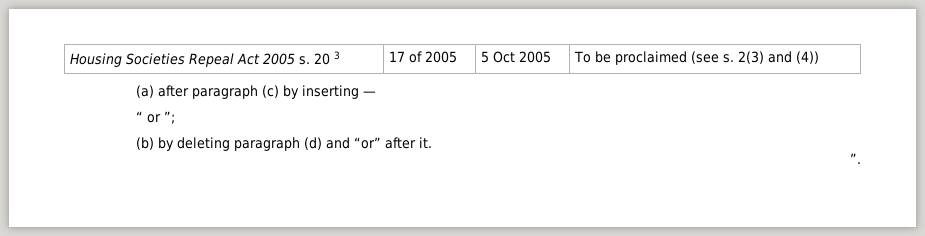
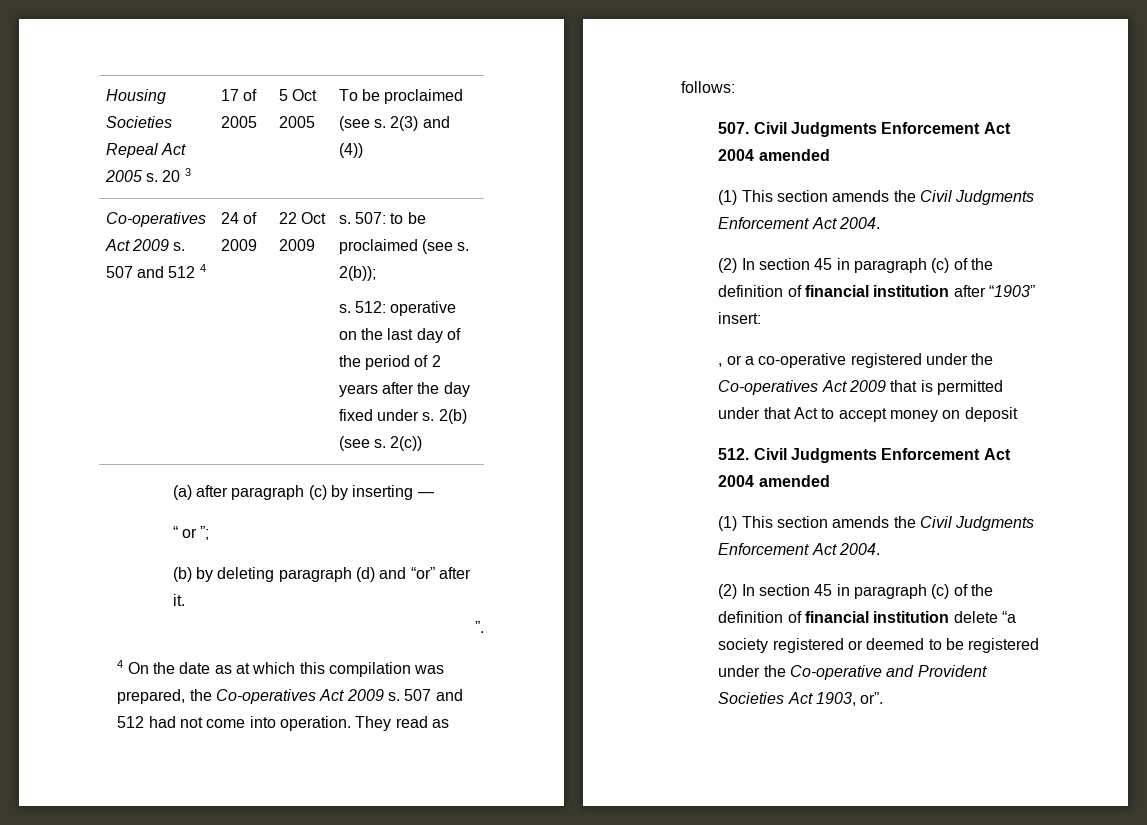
(820, 57) none -> [105,212,206,227] [104,239,186,251] [105,264,206,278] [220,212,257,224] [220,239,257,251] [278,212,326,224] [278,239,315,251] [338,212,426,224] [338,239,470,254] [338,266,376,281] [338,301,457,316] [338,328,461,343] [338,355,441,370] [338,382,470,397] [338,409,467,424] [338,436,423,451] // Co-operatives Act 2009 s. 507 and 512 4 | 24 of 2009 | 22 Oct 2009 | s. 507: to be proclaimed (see s. 2(b)); // s. 512: operative on the last day of the period of 2 years after the day fixed under s. 2(b) (see s. 2(c))
(861, 158) none -> [117,660,445,677] [117,689,463,704] [117,716,449,731] [681,81,736,93] [718,122,1011,137] [718,149,830,161] [718,190,1035,205] [718,217,880,229] [718,258,993,273] [718,285,1035,297] [718,312,762,324] [718,353,994,368] [718,380,1003,395] [718,407,1018,422] [718,448,1011,463] [718,475,830,487] [718,516,1035,531] [718,543,880,555] [718,584,993,599] [718,611,1016,623] [718,638,1040,653] [718,665,987,680] [718,692,884,706] // 4 On the date as at which this compilation was prepared, the Co-operatives Act 2009 s. 507 and 512 had not come into operation. They read as follows: // 507. Civil Judgments Enforcement Act 2004 amended // (1) This section amends the Civil Judgments Enforcement Act 2004. // (2) In section 45 in paragraph (c) of the definition of financial institution after “1903” insert: // , or a co-operative registered under the Co-operatives Act 2009 that is permitted under that Act to accept money on deposit // 512. Civil Judgments Enforcement Act 2004 amended // (1) This section amends the Civil Judgments Enforcement Act 2004. // (2) In section 45 in paragraph (c) of the definition of financial institution delete “a society registered or deemed to be registered under the Co-operative and Provident Societies Act 1903, or”.

